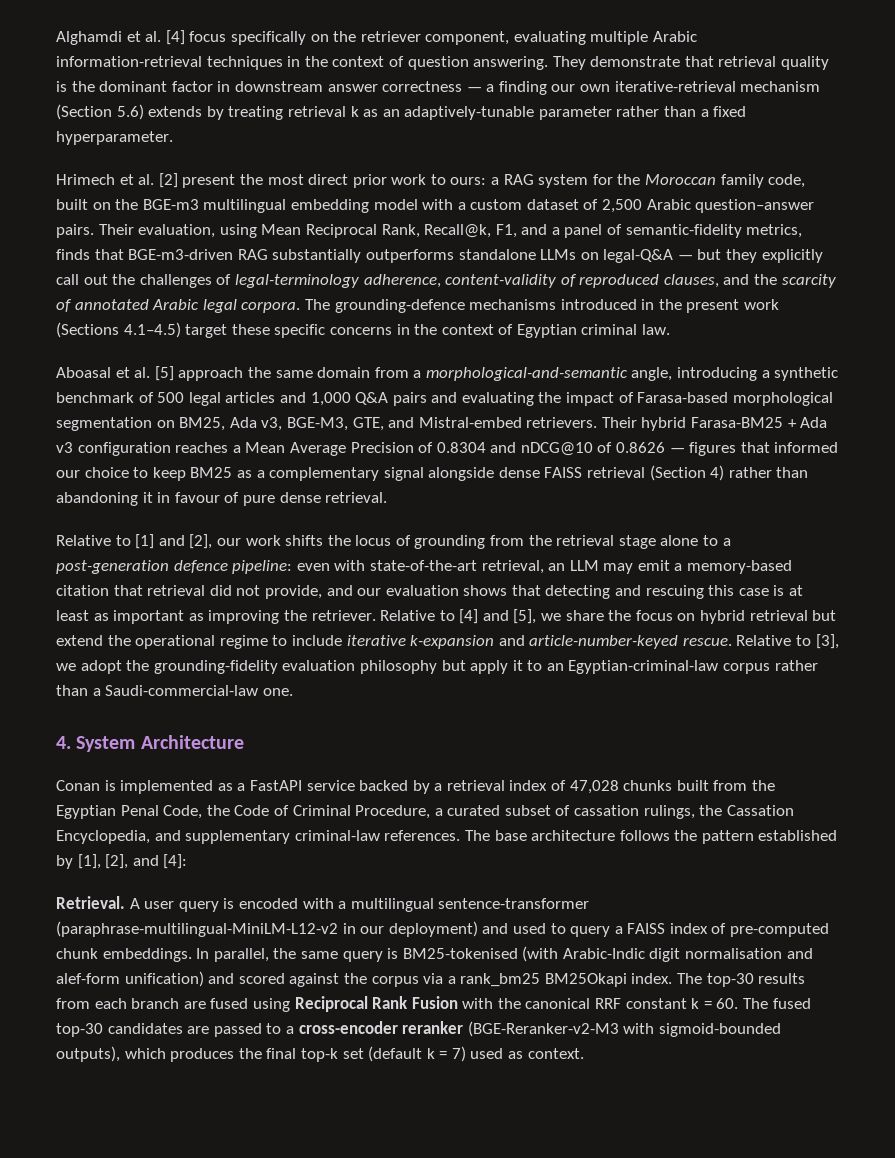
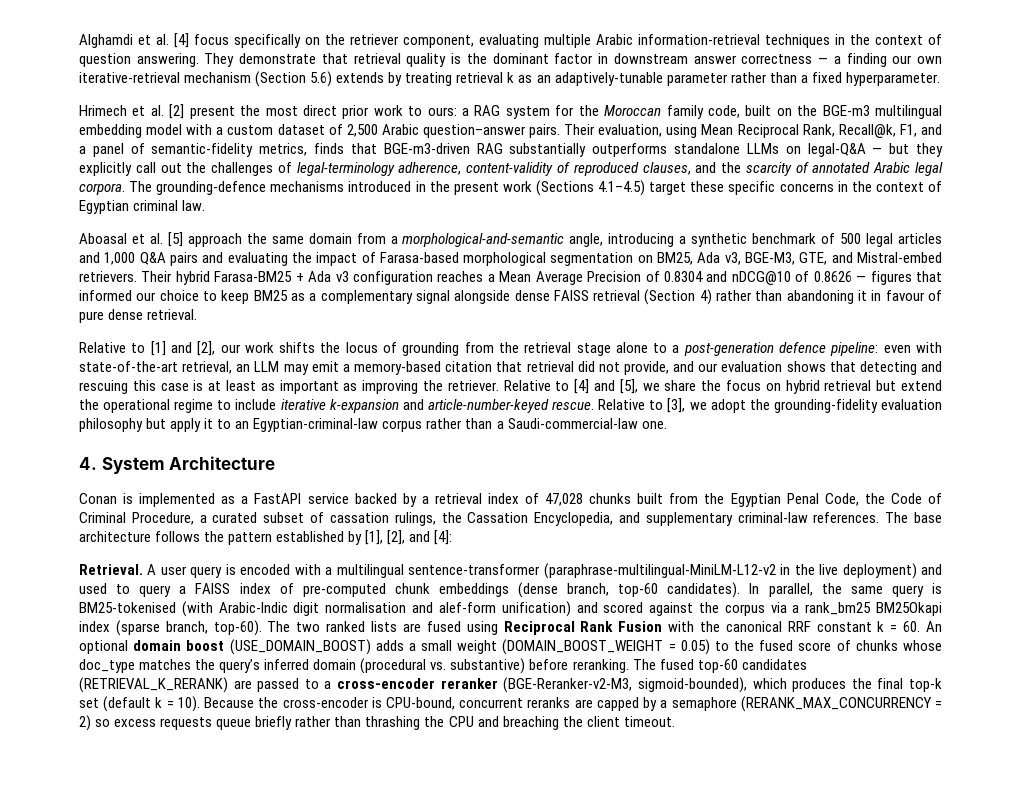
[360,926,385,934] our -> [794,564,839,575] the live
[102,948,192,962] embeddings. -> [438,582,741,598] embeddings (dense branch, top-60 candidates).
[631,973,806,987] [56,998,180,1009] index. The top-30 results from each branch -> [79,620,398,636] index (sparse branch, top-60). The two ranked lists
[743,998,811,1009] [56,1023,183,1037] The fused top-30 candidates -> [926,621,943,632] [79,639,942,655] [79,658,807,674] [79,677,228,693] An optional domain boost (USE_DOMAIN_BOOST) adds a small weight (DOMAIN_BOOST_WEIGHT = 0.05) to the fused score of chunks whose doc_type matches the query’s inferred domain (procedural vs. substantive) before reranking. The fused top-60 candidates (RETRIEVAL_K_RERANK)
[467,1021,781,1037] [56,1046,120,1062] (BGE-Reranker-v2-M3 with sigmoid-bounded outputs), -> [503,677,747,693] (BGE-Reranker-v2-M3, sigmoid-bounded),
[451,1046,584,1062] 7) used as context. -> [177,696,942,712] [79,715,675,731] 10). Because the cross-encoder is CPU-bound, concurrent reranks are capped by a semaphore (RERANK_MAX_CONCURRENCY = 2) so excess requests queue briefly rather than thrashing the CPU and breaching the client timeout.

